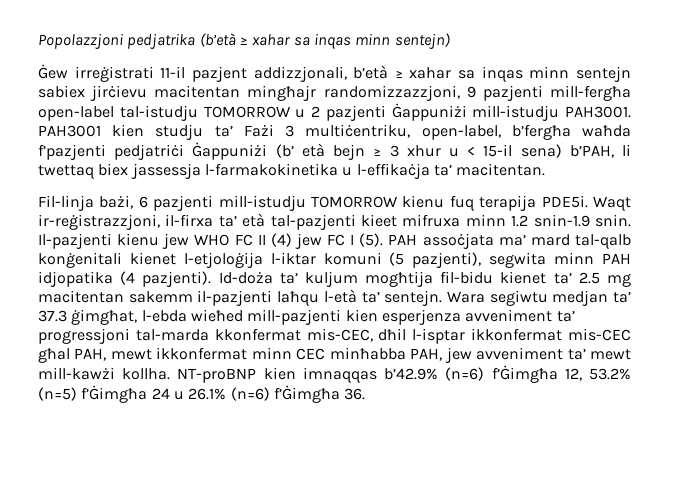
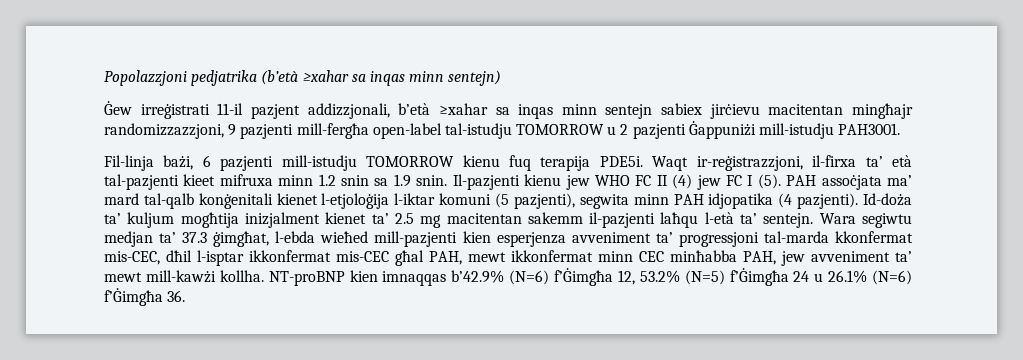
[239,34,291,46] ≥ xahar -> [302,70,349,82] ≥xahar
[394,67,452,79] ≥ xahar -> [438,103,488,115] ≥xahar
[38,124,631,140] [38,142,631,160] [38,163,546,179] PAH3001 kien studju ta’ Fażi 3 multiċentriku, open-label, b’fergħa waħda f’pazjenti pedjatriċi Ġappuniżi (b’ età bejn ≥ 3 xhur u < 15-il sena) b’PAH, li twettaq biex jassessja l-farmakokinetika u l-effikaċja ta’ macitentan. -> (901, 129) none
[533,214,590,227] snin-1.9 -> [341,174,411,187] snin sa 1.9
[440,271,494,284] fil-bidu -> [244,212,320,228] inizjalment
[445,367,485,381] (n=6) -> [509,270,550,285] (N=6)
[38,387,77,401] (n=5) -> [684,270,725,285] (N=5)
[230,387,270,401] (n=6) -> [872,270,912,285] (N=6)

